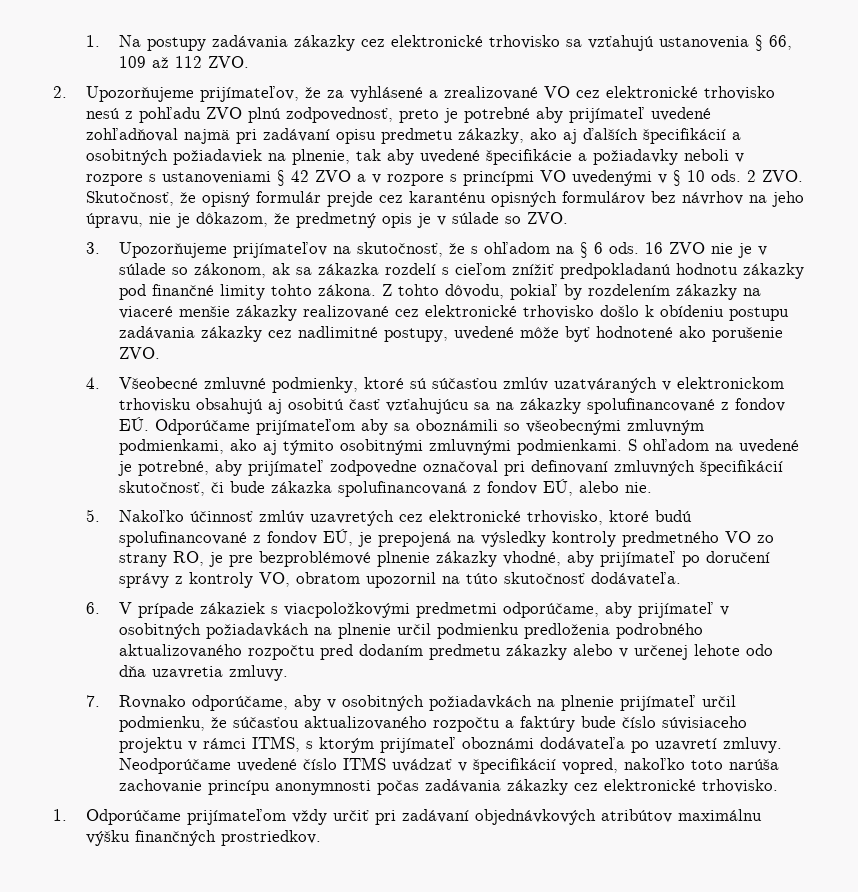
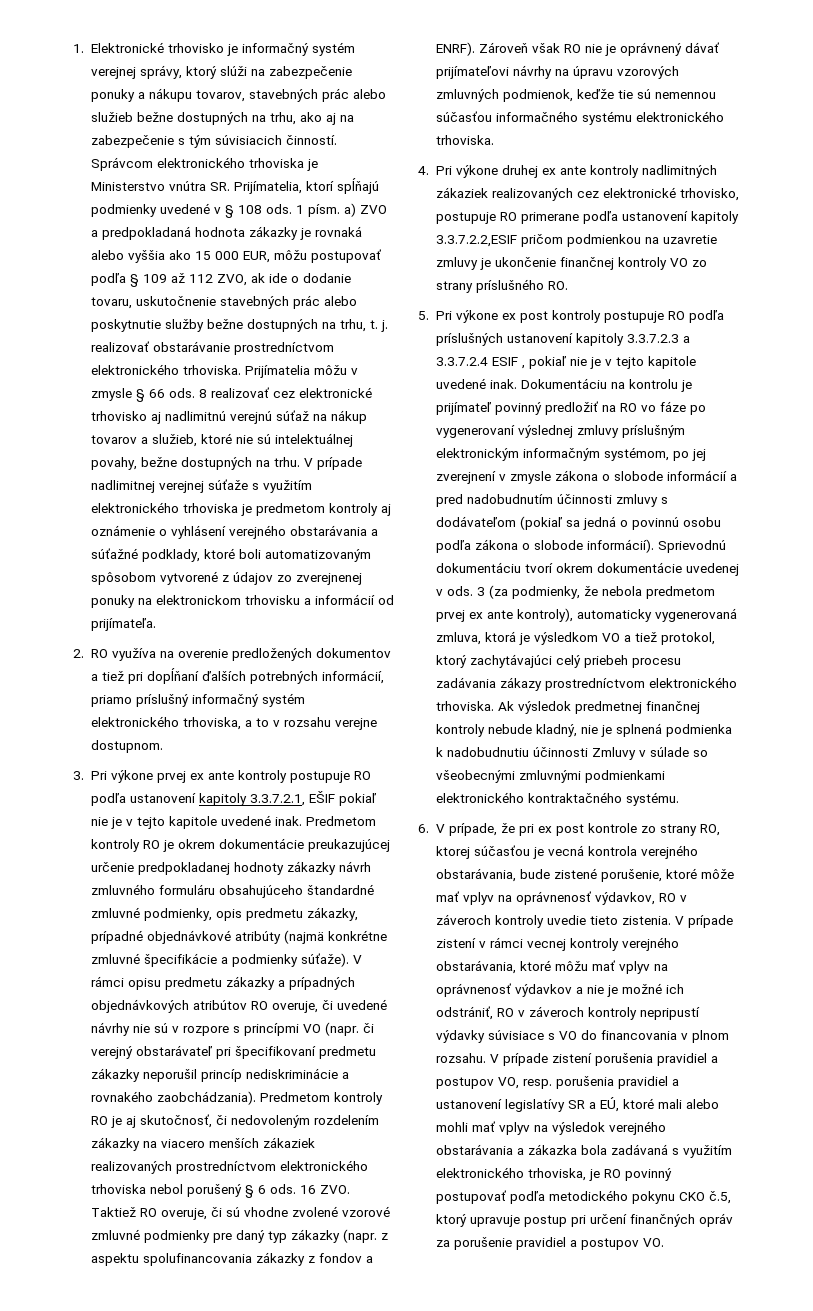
[85,35,792,51] [118,56,249,68] [53,86,775,102] [85,107,711,123] [85,128,741,144] [85,149,744,165] [85,170,366,186] 1. Na postupy zadávania zákazky cez elektronické trhovisko sa vzťahujú ustanovenia § 66, 109 až 112 ZVO. // 2. Upozorňujeme prijímateľov, že za vyhlásené a zrealizované VO cez elektronické trhovisko nesú z pohľadu ZVO plnú zodpovednosť, preto je potrebné aby prijímateľ uvedené zohľadňoval najmä pri zadávaní opisu predmetu zákazky, ako aj ďalších špecifikácií a osobitných požiadaviek na plnenie, tak aby uvedené špecifikácie a požiadavky neboli v rozpore s ustanoveniami § 42 ZVO a -> [73,42,356,56] [91,65,353,79] [91,88,387,102] [91,112,355,125] [91,135,338,148] [91,157,319,171] [91,178,380,194] [91,203,388,218] [91,226,363,240] [91,249,383,263] [91,273,352,287] [91,295,358,309] [91,319,389,332] [91,341,335,355] [91,364,359,378] [91,387,373,402] [91,410,368,424] [91,433,354,447] [91,457,363,470] [91,479,313,493] [91,502,392,516] [91,525,379,539] [91,548,372,562] [91,571,363,585] [91,594,395,608] [91,618,157,631] [73,648,392,661] [91,668,385,684] [91,693,306,707] [91,716,378,730] [91,740,164,753] [73,770,372,783] [91,791,378,806] [91,815,377,829] [91,838,391,852] [91,861,372,875] [91,884,375,898] [91,907,359,921] [91,930,388,944] [91,953,363,967] [91,976,356,990] [91,999,388,1013] [91,1022,169,1036] 1. Elektronické trhovisko je informačný systém verejnej správy, ktorý slúži na zabezpečenie ponuky a nákupu tovarov, stavebných prác alebo služieb bežne dostupných na trhu, ako aj na zabezpečenie s tým súvisiacich činností. Správcom elektronického trhoviska je Ministerstvo vnútra SR. Prijímatelia, ktorí spĺňajú podmienky uvedené v § 108 ods. 1 písm. a) ZVO a predpokladaná hodnota zákazky je rovnaká alebo vyššia ako 15 000 EUR, môžu postupovať podľa § 109 až 112 ZVO, ak ide o dodanie tovaru, uskutočnenie stavebných prác alebo poskytnutie služby bežne dostupných na trhu, t. j. realizovať obstarávanie prostredníctvom elektronického trhoviska. Prijímatelia môžu v zmysle § 66 ods. 8 realizovať cez elektronické trhovisko aj nadlimitnú verejnú súťaž na nákup tovarov a služieb, ktoré nie sú intelektuálnej povahy, bežne dostupných na trhu. V prípade nadlimitnej verejnej súťaže s využitím elektronického trhoviska je predmetom kontroly aj oznámenie o vyhlásení verejného obstarávania a súťažné podklady, ktoré boli automatizovaným spôsobom vytvorené z údajov zo zverejnenej ponuky na elektronickom trhovisku a informácií od prijímateľa. // 2. RO využíva na overenie predložených dokumentov a tiež pri dopĺňaní ďalších potrebných informácií, priamo príslušný informačný systém elektronického trhoviska, a to v rozsahu verejne dostupnom. // 3. Pri výkone prvej ex ante kontroly postupuje RO podľa ustanovení kapitoly 3.3.7.2.1, EŠIF pokiaľ nie je v tejto kapitole uvedené inak. Predmetom kontroly RO je okrem dokumentácie preukazujúcej určenie predpokladanej hodnoty zákazky návrh zmluvného formuláru obsahujúceho štandardné zmluvné podmienky, opis predmetu zákazky, prípadné objednávkové atribúty (najmä konkrétne zmluvné špecifikácie a podmienky súťaže). V rámci opisu predmetu zákazky a prípadných objednávkových atribútov RO overuje, či uvedené návrhy nie sú
[571,170,803,186] [85,191,804,207] [85,212,568,228] [85,242,767,258] [118,263,804,279] [118,284,761,300] [118,305,789,321] [118,326,783,342] [118,347,160,359] [85,377,784,393] [118,398,785,414] [118,417,704,435] [118,439,799,455] [117,460,783,476] [118,479,652,497] [85,509,692,526] [118,529,774,547] [118,551,770,567] [118,572,681,588] [85,602,729,618] [118,623,703,639] [118,644,773,660] [118,665,288,681] [85,695,736,711] [118,716,747,732] [118,736,782,753] [118,757,779,774] [118,779,778,795] [53,809,762,825] [85,830,321,846] uvedenými v § 10 ods. 2 ZVO. Skutočnosť, že opisný formulár prejde cez karanténu opisných formulárov bez návrhov na jeho úpravu, nie je dôkazom, že predmetný opis je v súlade so ZVO. // 3. Upozorňujeme prijímateľov na skutočnosť, že s ohľadom na § 6 ods. 16 ZVO nie je v súlade so zákonom, ak sa zákazka rozdelí s cieľom znížiť predpokladanú hodnotu zákazky pod finančné limity tohto zákona. Z tohto dôvodu, pokiaľ by rozdelením zákazky na viaceré menšie zákazky realizované cez elektronické trhovisko došlo k obídeniu postupu zadávania zákazky cez nadlimitné postupy, uvedené môže byť hodnotené ako porušenie ZVO. // 4. Všeobecné zmluvné podmienky, ktoré sú súčasťou zmlúv uzatváraných v elektronickom trhovisku obsahujú aj osobitú časť vzťahujúcu sa na zákazky spolufinancované z fondov EÚ. Odporúčame prijímateľom aby sa oboznámili so všeobecnými zmluvným podmienkami, ako aj týmito osobitnými zmluvnými podmienkami. S ohľadom na uvedené je potrebné, aby prijímateľ zodpovedne označoval pri definovaní zmluvných špecifikácií skutočnosť, či bude zákazka spolufinancovaná z fondov EÚ, alebo nie. // 5. Nakoľko účinnosť zmlúv uzavretých cez elektronické trhovisko, ktoré budú spolufinancované z fondov EÚ, je prepojená na výsledky kontroly predmetného VO zo strany RO, je pre bezproblémové plnenie zákazky vhodné, aby prijímateľ po doručení správy z kontroly VO, obratom upozornil na túto skutočnosť dodávateľa. // 6. V prípade zákaziek s viacpoložkovými predmetmi odporúčame, aby prijímateľ v osobitných požiadavkách na plnenie určil podmienku predloženia podrobného aktualizovaného rozpočtu pred dodaním predmetu zákazky alebo v určenej lehote odo dňa uzavretia zmluvy. // 7. Rovnako odporúčame, aby v osobitných požiadavkách na plnenie prijímateľ určil podmienku, že súčasťou aktualizovaného rozpočtu a faktúry bude číslo súvisiaceho projektu v rámci ITMS, s ktorým prijímateľ oboznámi dodávateľa po uzavretí zmluvy. Neodporúčame uvedené číslo ITMS uvádzať v špecifikácií vopred, nakoľko toto narúša zachovanie princípu anonymnosti počas zadávania zákazky cez elektronické trhovisko. // 1. Odporúčame prijímateľom vždy určiť pri zadávaní objednávkových atribútov maximálnu výšku finančných prostriedkov. -> [325,1022,375,1036] [91,1045,377,1059] [91,1068,350,1082] [91,1091,384,1105] [91,1114,380,1128] [91,1137,316,1151] [91,1160,369,1174] [91,1184,351,1198] [91,1206,391,1220] [91,1229,389,1243] [91,1252,374,1266] [436,42,721,56] [436,65,680,79] [436,89,717,102] [436,111,725,125] [436,135,495,145] [418,165,718,178] [436,187,740,201] [436,211,740,224] [436,234,718,247] [436,257,708,270] [436,279,569,293] [418,310,725,323] [436,333,691,346] [436,356,697,369] [436,378,693,392] [436,401,707,415] [436,425,686,438] [436,447,707,461] [436,470,738,484] [436,494,669,507] [436,516,722,530] [436,539,727,553] [436,562,740,576] [436,585,716,599] [436,608,738,622] [436,631,716,645] [436,654,682,668] [436,677,738,691] [436,701,701,714] [436,723,733,737] [436,747,709,760] [436,770,666,783] [436,792,680,806] [418,823,721,836] [436,845,699,859] [436,868,735,882] [436,891,688,905] [436,914,734,928] [436,937,680,951] [436,960,669,974] [436,983,685,997] [436,1006,701,1020] [436,1030,730,1043] [436,1053,719,1066] [436,1076,680,1089] [436,1097,720,1112] [436,1121,667,1135] [436,1144,733,1158] [436,1167,673,1181] [436,1190,732,1204] [436,1213,734,1227] [436,1237,665,1250] (napr. či verejný obstarávateľ pri špecifikovaní predmetu zákazky neporušil princíp nediskriminácie a rovnakého zaobchádzania). Predmetom kontroly RO je aj skutočnosť, či nedovoleným rozdelením zákazky na viacero menších zákaziek realizovaných prostredníctvom elektronického trhoviska nebol porušený § 6 ods. 16 ZVO. Taktiež RO overuje, či sú vhodne zvolené vzorové zmluvné podmienky pre daný typ zákazky (napr. z aspektu spolufinancovania zákazky z fondov a ENRF). Zároveň však RO nie je oprávnený dávať prijímateľovi návrhy na úpravu vzorových zmluvných podmienok, keďže tie sú nemennou súčasťou informačného systému elektronického trhoviska. // 4. Pri výkone druhej ex ante kontroly nadlimitných zákaziek realizovaných cez elektronické trhovisko, postupuje RO primerane podľa ustanovení kapitoly 3.3.7.2.2,ESIF pričom podmienkou na uzavretie zmluvy je ukončenie finančnej kontroly VO zo strany príslušného RO. // 5. Pri výkone ex post kontroly postupuje RO podľa príslušných ustanovení kapitoly 3.3.7.2.3 a 3.3.7.2.4 ESIF , pokiaľ nie je v tejto kapitole uvedené inak. Dokumentáciu na kontrolu je prijímateľ povinný predložiť na RO vo fáze po vygenerovaní výslednej zmluvy príslušným elektronickým informačným systémom, po jej zverejnení v zmysle zákona o slobode informácií a pred nadobudnutím účinnosti zmluvy s dodávateľom (pokiaľ sa jedná o povinnú osobu podľa zákona o slobode informácií). Sprievodnú dokumentáciu tvorí okrem dokumentácie uvedenej v ods. 3 (za podmienky, že nebola predmetom prvej ex ante kontroly), automaticky vygenerovaná zmluva, ktorá je výsledkom VO a tiež protokol, ktorý zachytávajúci celý priebeh procesu zadávania zákazy prostredníctvom elektronického trhoviska. Ak výsledok predmetnej finančnej kontroly nebude kladný, nie je splnená podmienka k nadobudnutiu účinnosti Zmluvy v súlade so všeobecnými zmluvnými podmienkami elektronického kontraktačného systému. // 6. V prípade, že pri ex post kontrole zo strany RO, ktorej súčasťou je vecná kontrola verejného obstarávania, bude zistené porušenie, ktoré môže mať vplyv na oprávnenosť výdavkov, RO v záveroch kontroly uvedie tieto zistenia. V prípade zistení v rámci vecnej kontroly verejného obstarávania, ktoré môžu mať vplyv na oprávnenosť výdavkov a nie je možné ich odstrániť, RO v záveroch kontroly nepripustí výdavky súvisiace s VO do financovania v plnom rozsahu. V prípade zistení porušenia pravidiel a postupov VO, resp. porušenia pravidiel a ustanovení legislatívy SR a EÚ, ktoré mali alebo mohli mať vplyv na výsledok verejného obstarávania a zákazka bola zadávaná s využitím elektronického trhoviska, je RO povinný postupovať podľa metodického pokynu CKO č.5, ktorý upravuje postup pri určení finančných opráv za porušenie pravidiel a postupov VO.

